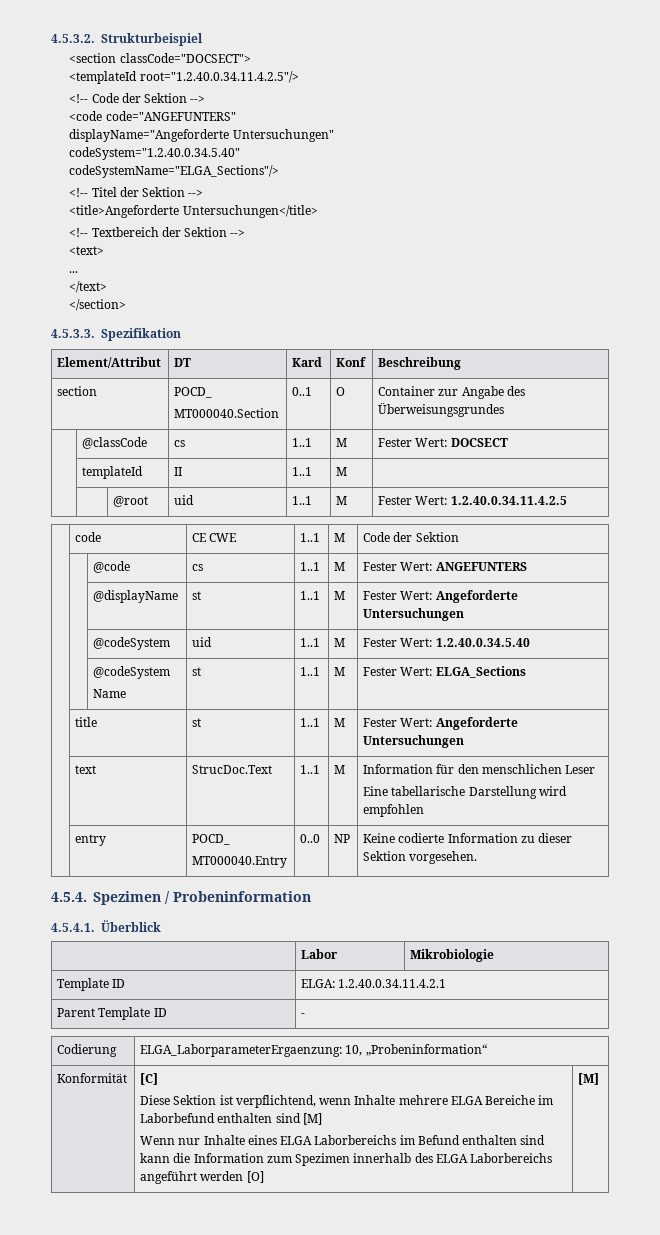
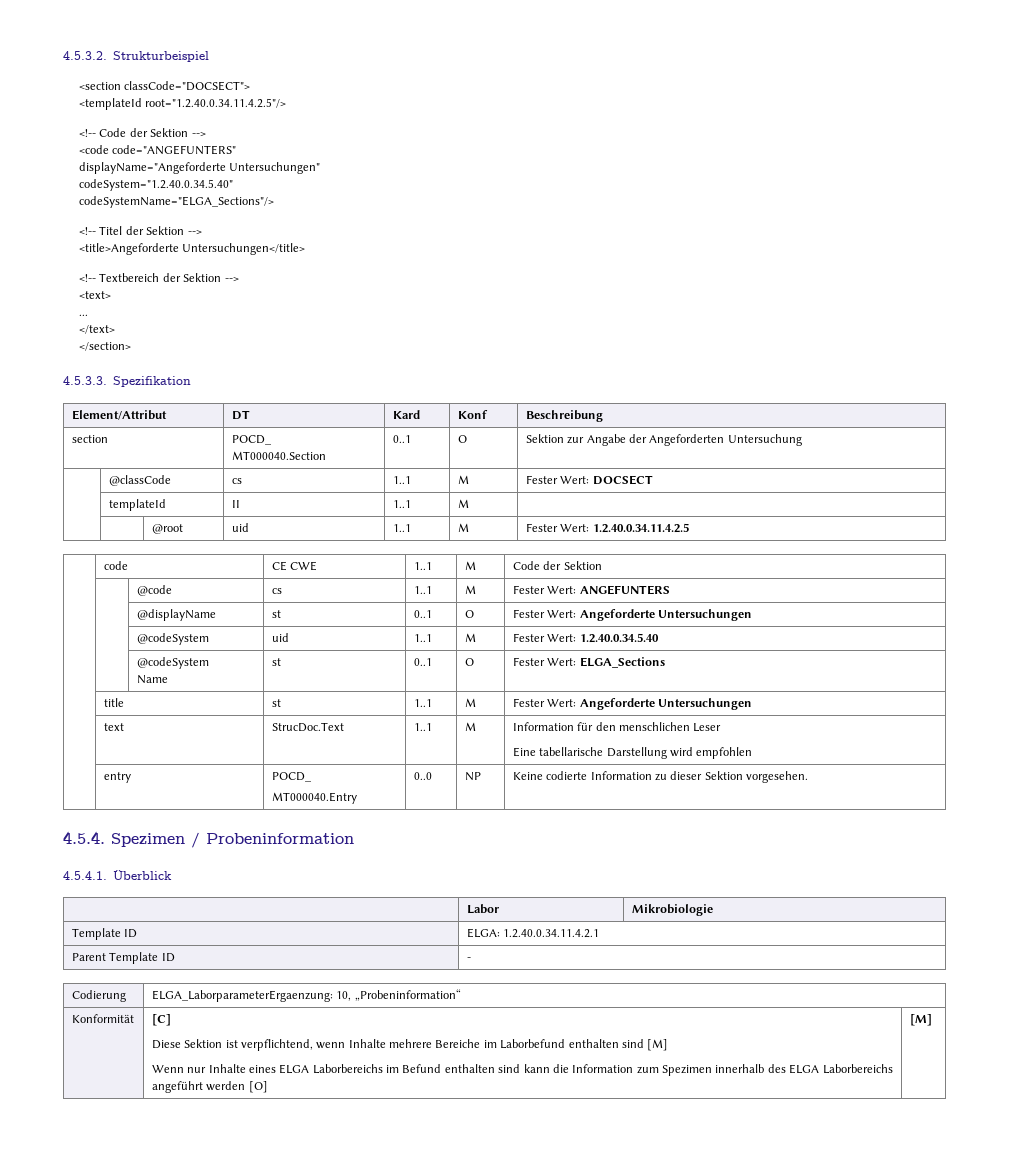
[378,386,436,396] Container -> [525,434,564,443] Sektion
[506,386,525,396] [378,403,505,417] des Überweisungsgrundes -> [628,434,802,446] der Angeforderten Untersuchung
[300,591,321,600] [334,591,346,600] 1..1 | M -> [413,610,432,618] [464,610,474,618] 0..1 | O
[300,667,321,676] [334,667,346,676] 1..1 | M -> [413,658,432,666] [464,658,474,666] 0..1 | O
[450,1096,483,1105] ELGA -> (433, 1043) none

